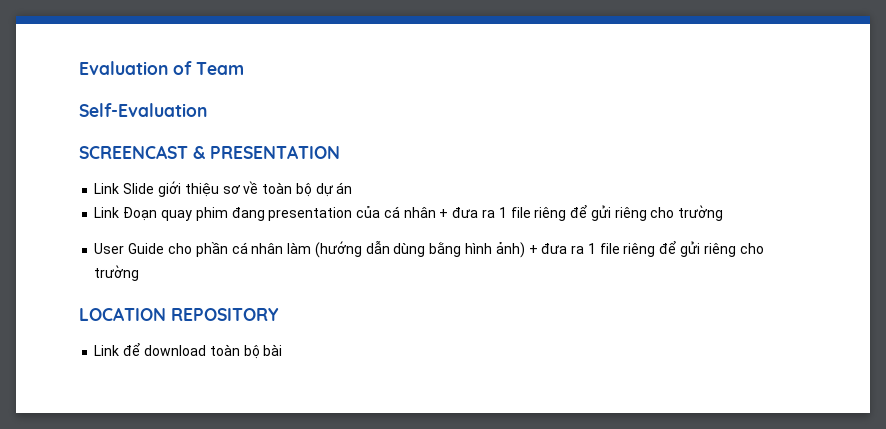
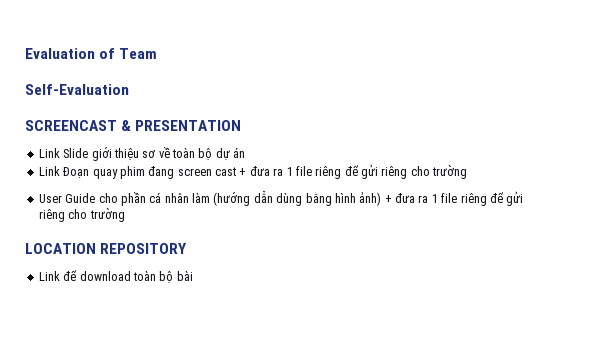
[268,206,436,221] presentation của cá nhân -> [177,167,236,176] screen cast

